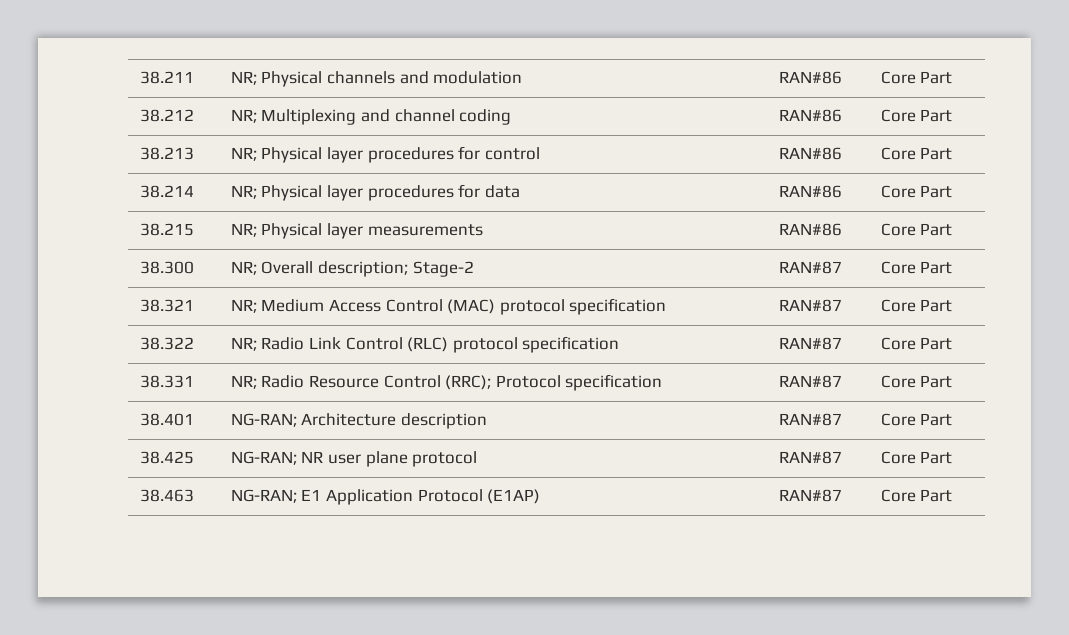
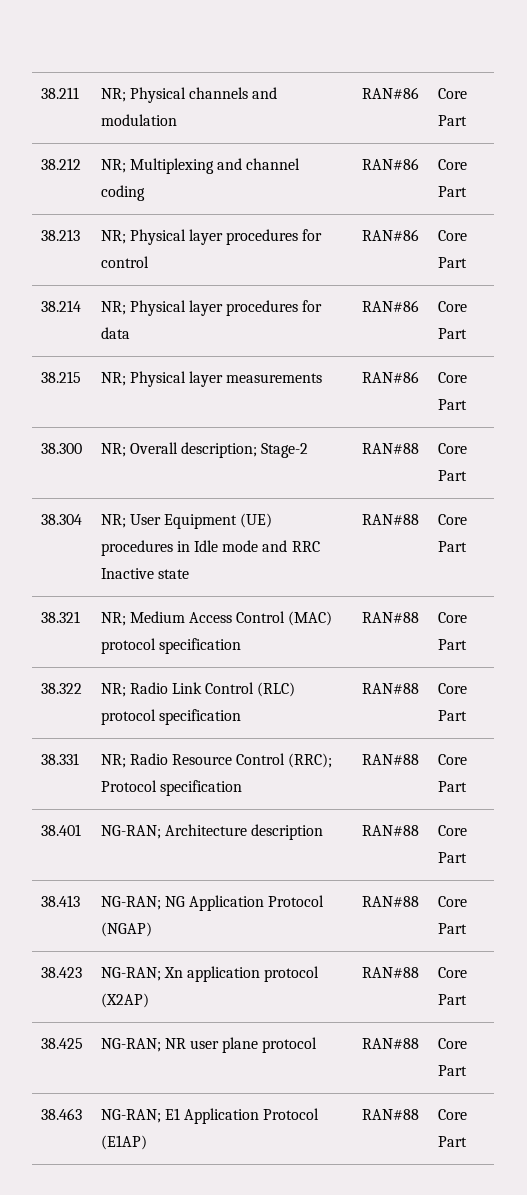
[778,261,842,274] RAN#87 -> [361,443,419,454] [437,443,467,454] [437,470,467,481] [40,514,82,525] [100,513,273,529] [100,540,320,556] [100,568,189,579] [361,514,419,525] RAN#88 | Core Part // 38.304 | NR; User Equipment (UE) procedures in Idle mode and RRC Inactive state | RAN#88
[778,299,842,312] RAN#87 -> [361,612,419,623] RAN#88
[778,337,842,350] RAN#87 -> [361,683,419,694] RAN#88
[778,375,842,388] RAN#87 -> [361,754,419,765] RAN#88
[778,413,842,426] RAN#87 -> [361,825,419,836] [437,825,467,836] [437,852,467,863] [40,895,80,907] [100,895,325,911] [100,922,152,937] [361,896,419,907] [437,896,467,907] [437,923,467,934] [40,967,82,978] [100,966,320,982] [100,993,149,1008] [361,967,419,978] RAN#88 | Core Part // 38.413 | NG-RAN; NG Application Protocol (NGAP) | RAN#88 | Core Part // 38.423 | NG-RAN; Xn application protocol (X2AP) | RAN#88
[778,451,842,464] RAN#87 -> [361,1038,419,1049] RAN#88
[778,489,842,502] RAN#87 -> [361,1109,419,1120] RAN#88

